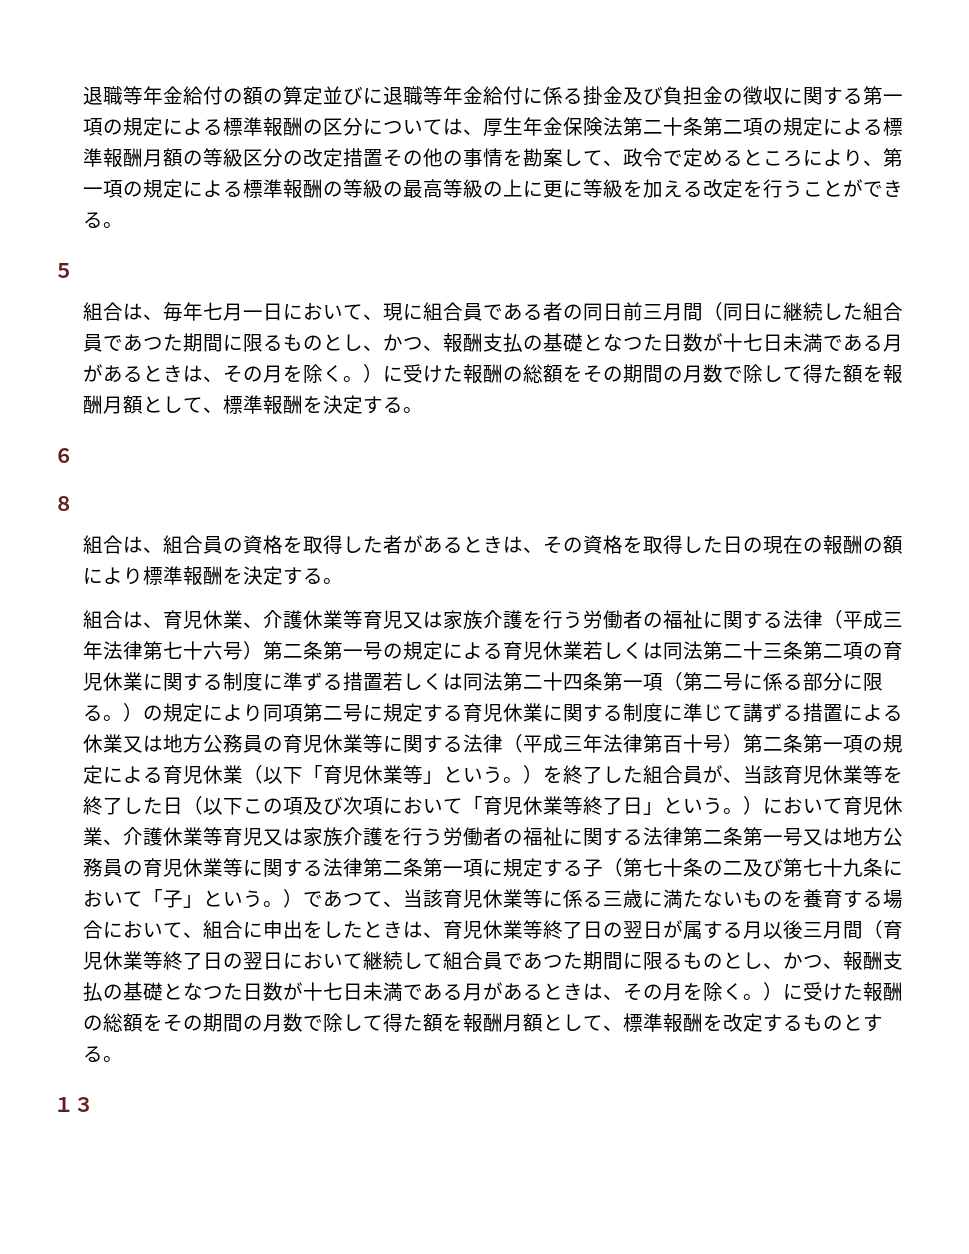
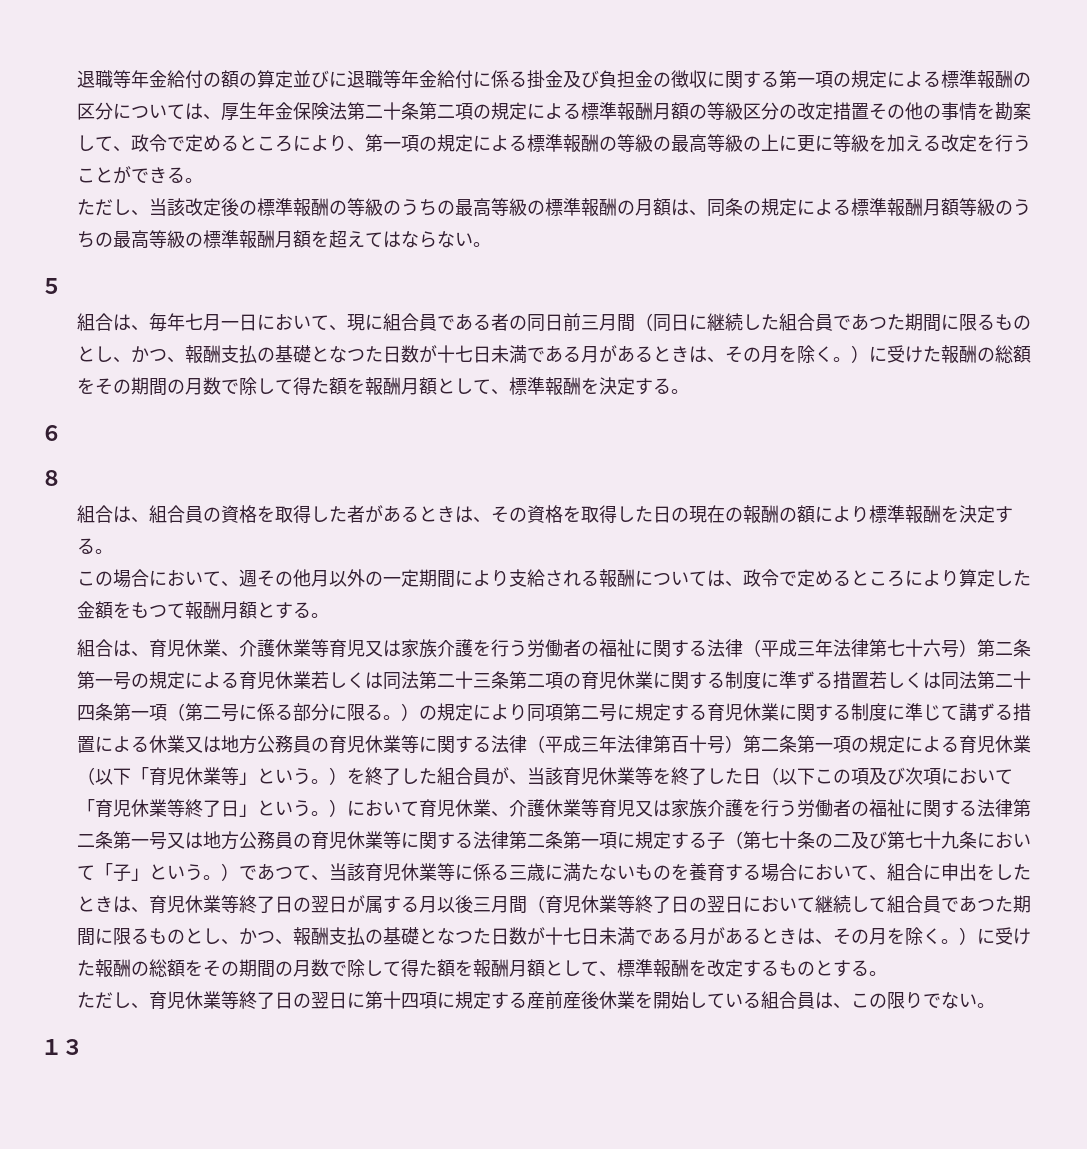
(124, 225) none -> [76,198,1031,217] [76,230,491,249] // ただし、当該改定後の標準報酬の等級のうちの最高等級の標準報酬の月額は、同条の規定による標準報酬月額等級のうちの最高等級の標準報酬月額を超えてはならない。
(344, 581) none -> [76,569,1031,588] [76,601,329,619] // この場合において、週その他月以外の一定期間により支給される報酬については、政令で定めるところにより算定した金額をもつて報酬月額とする。
(124, 1059) none -> [76,991,995,1009] // ただし、育児休業等終了日の翌日に第十四項に規定する産前産後休業を開始している組合員は、この限りでない。

